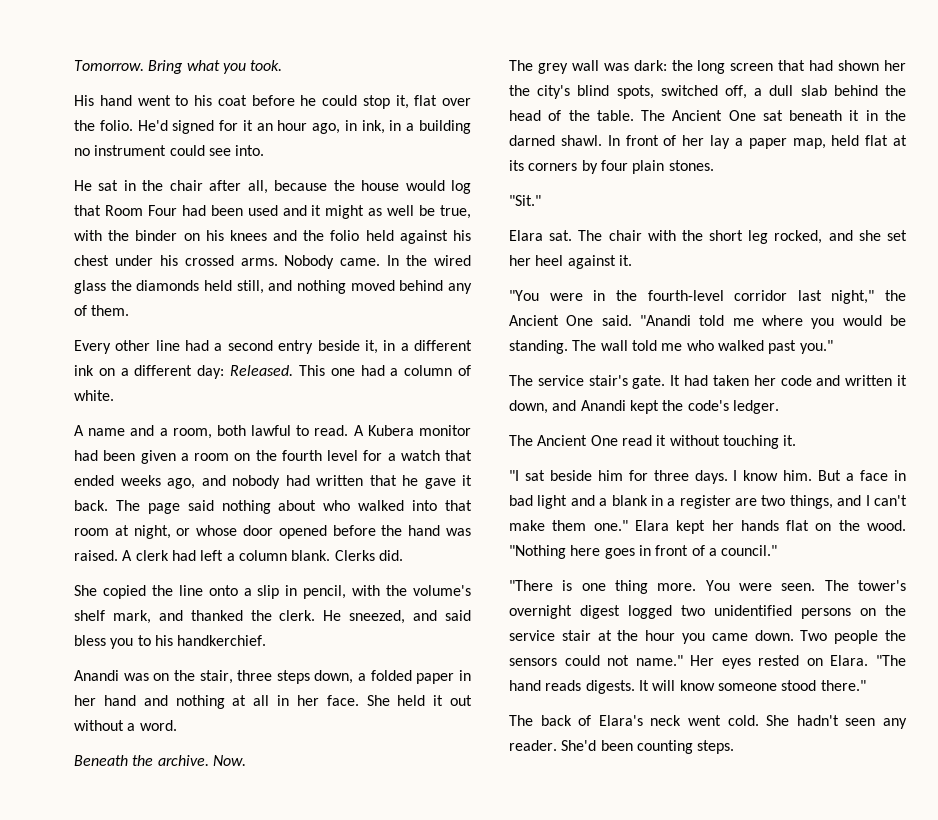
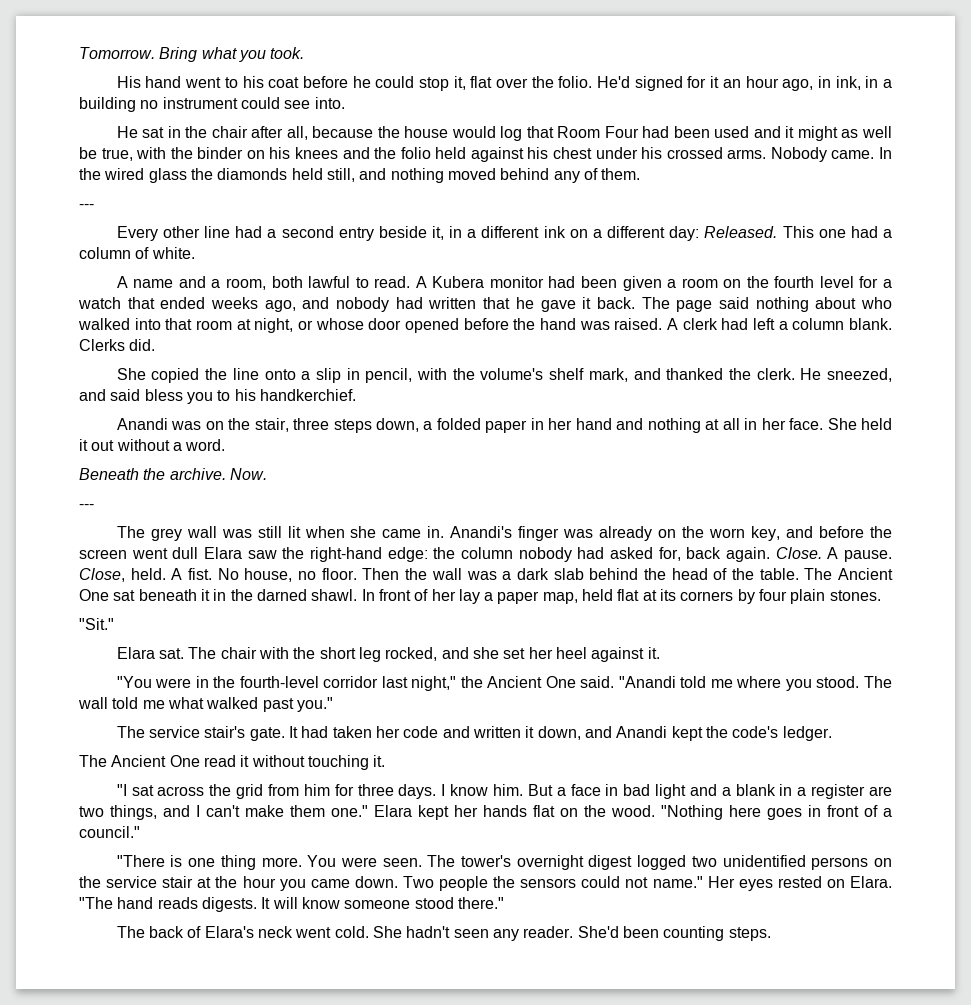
(130, 310) none -> [79,204,94,209] // ---
(246, 760) none -> [79,504,94,509] // ---
[633,60,907,74] [509,85,794,99] dark: the long screen that had shown her the city's blind spots, switched off, a dull -> [257,526,892,541] [79,547,892,562] [79,568,549,582] still lit when she came in. Anandi's finger was already on the worn key, and before the screen went dull Elara saw the right-hand edge: the column nobody had asked for, back again. Close. A pause. Close, held. A fist. No house, no floor. Then the wall was a dark
[842,315,906,326] [509,340,568,354] would be standing. -> [816,676,860,688] stood.
[686,340,714,351] who -> [167,697,204,709] what
[549,470,592,481] beside -> [157,784,299,799] across the grid from

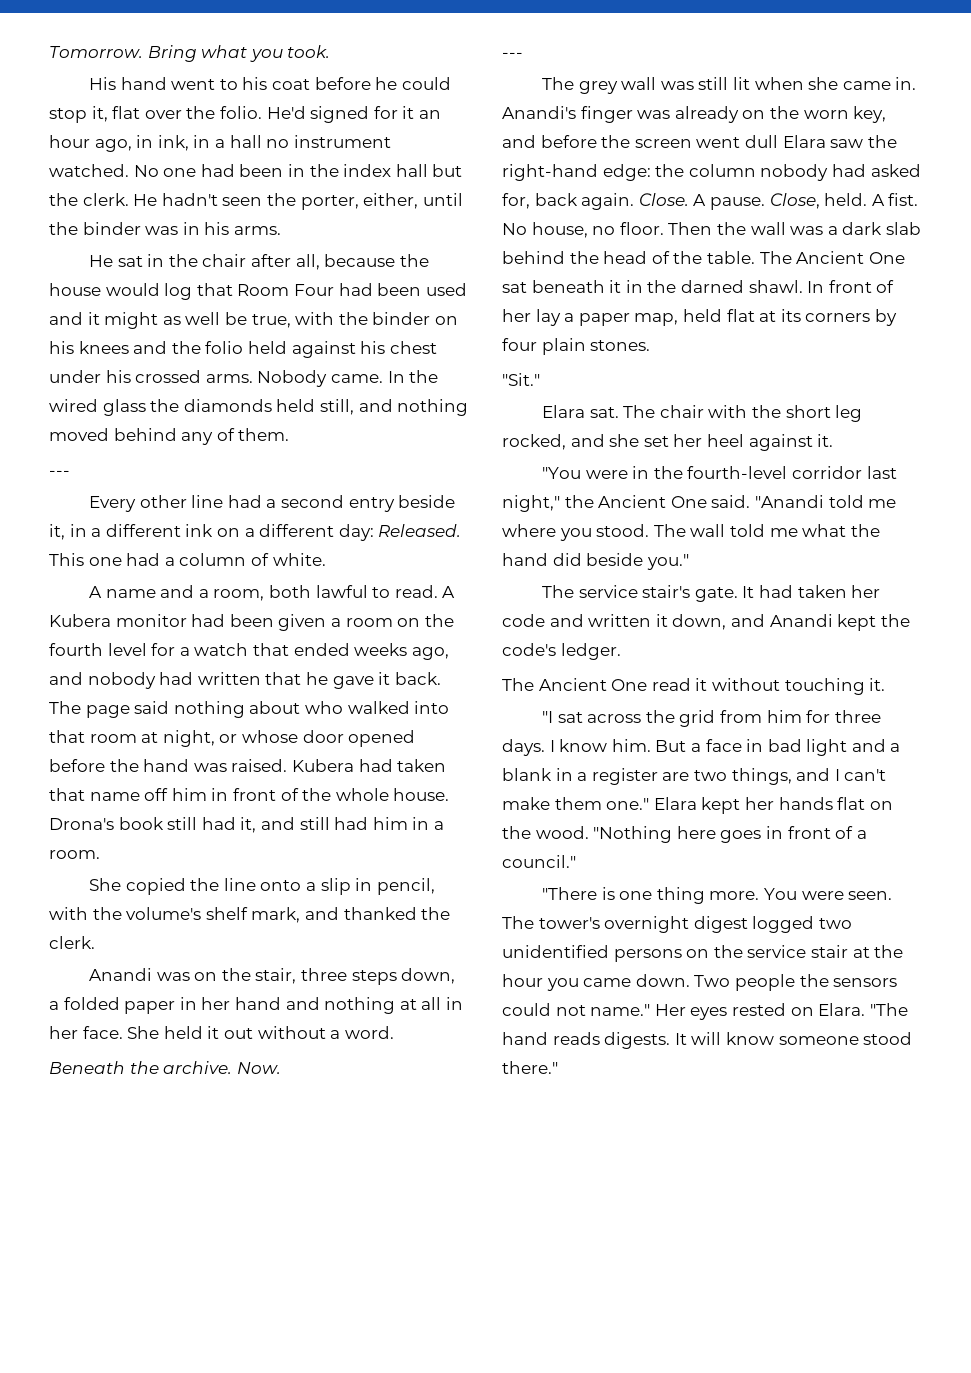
[79,97,136,112] building -> [229,135,262,148] hall
[240,97,345,109] could see into. -> [49,164,463,177] [49,193,463,210] [49,222,281,235] watched. No one had been in the index hall but the clerk. He hadn't seen the porter, either, until the binder was in his arms.
[667,318,892,330] [79,339,156,351] A clerk had left a column blank. Clerks did. -> [291,759,447,772] [49,788,450,801] [49,817,444,833] [49,850,100,859] Kubera had taken that name off him in front of the whole house. Drona's book still had it, and still had him in a room.
[800,368,892,382] [79,389,356,404] He sneezed, and said bless you to his handkerchief. -> (95, 942) none
[206,697,294,712] walked past -> [850,524,880,537] [502,553,644,566] the hand did beside
[116,926,771,941] // The back of Elara's neck went cold. She hadn't seen any reader. She'd been counting steps. -> (558, 1067) none

